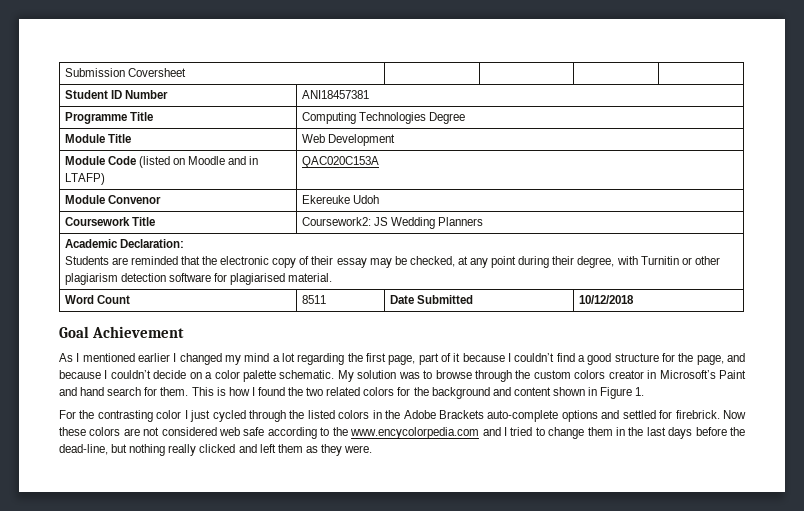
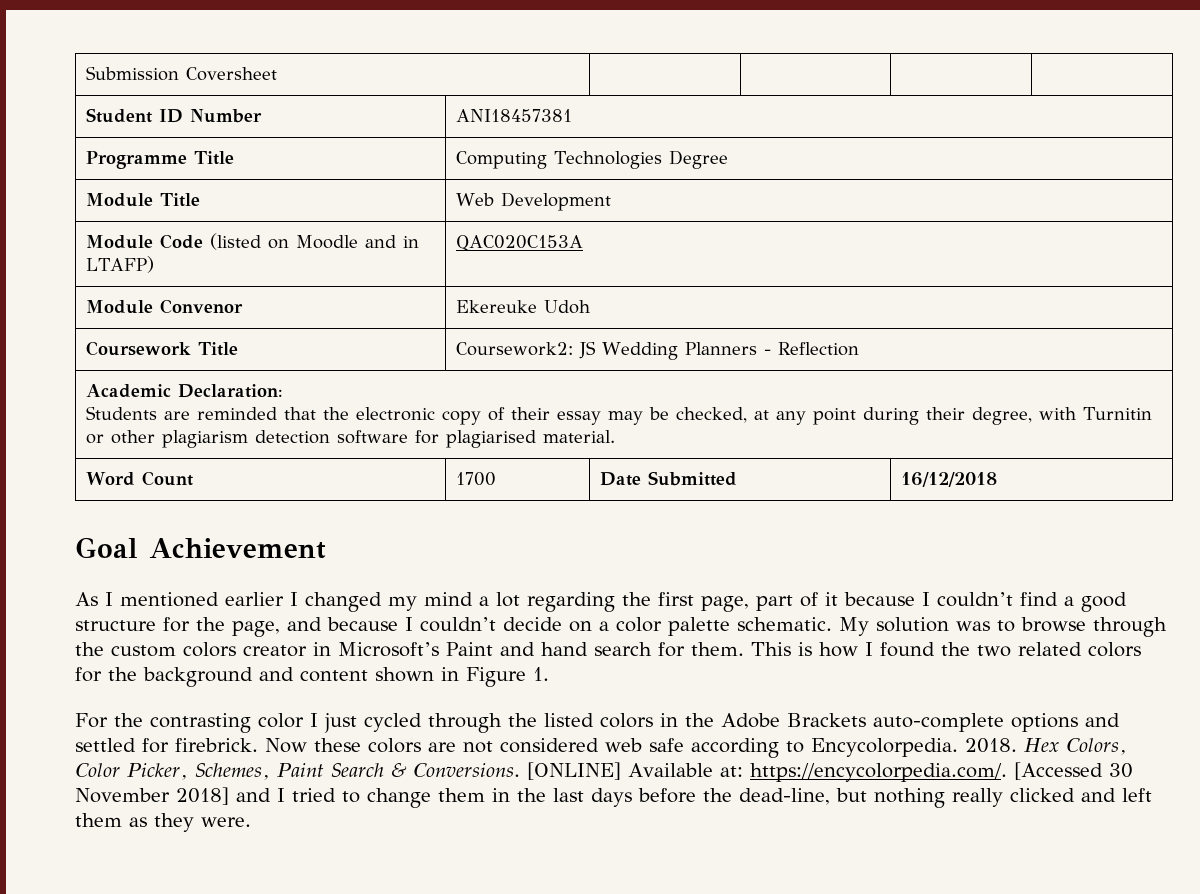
(483, 221) none -> [764,342,860,356] - Reflection
[301,295,326,304] 8511 -> [456,472,497,486] 1700
[578,295,634,304] 10/12/2018 -> [901,472,998,487] 16/12/2018
[332,427,480,439] the www.encycolorpedia.com -> [811,738,1127,757] [75,762,1133,782] [75,787,229,805] Encycolorpedia. 2018. Hex Colors, Color Picker, Schemes, Paint Search & Conversions. [ONLINE] Available at: https://encycolorpedia.com/. [Accessed 30 November 2018]

